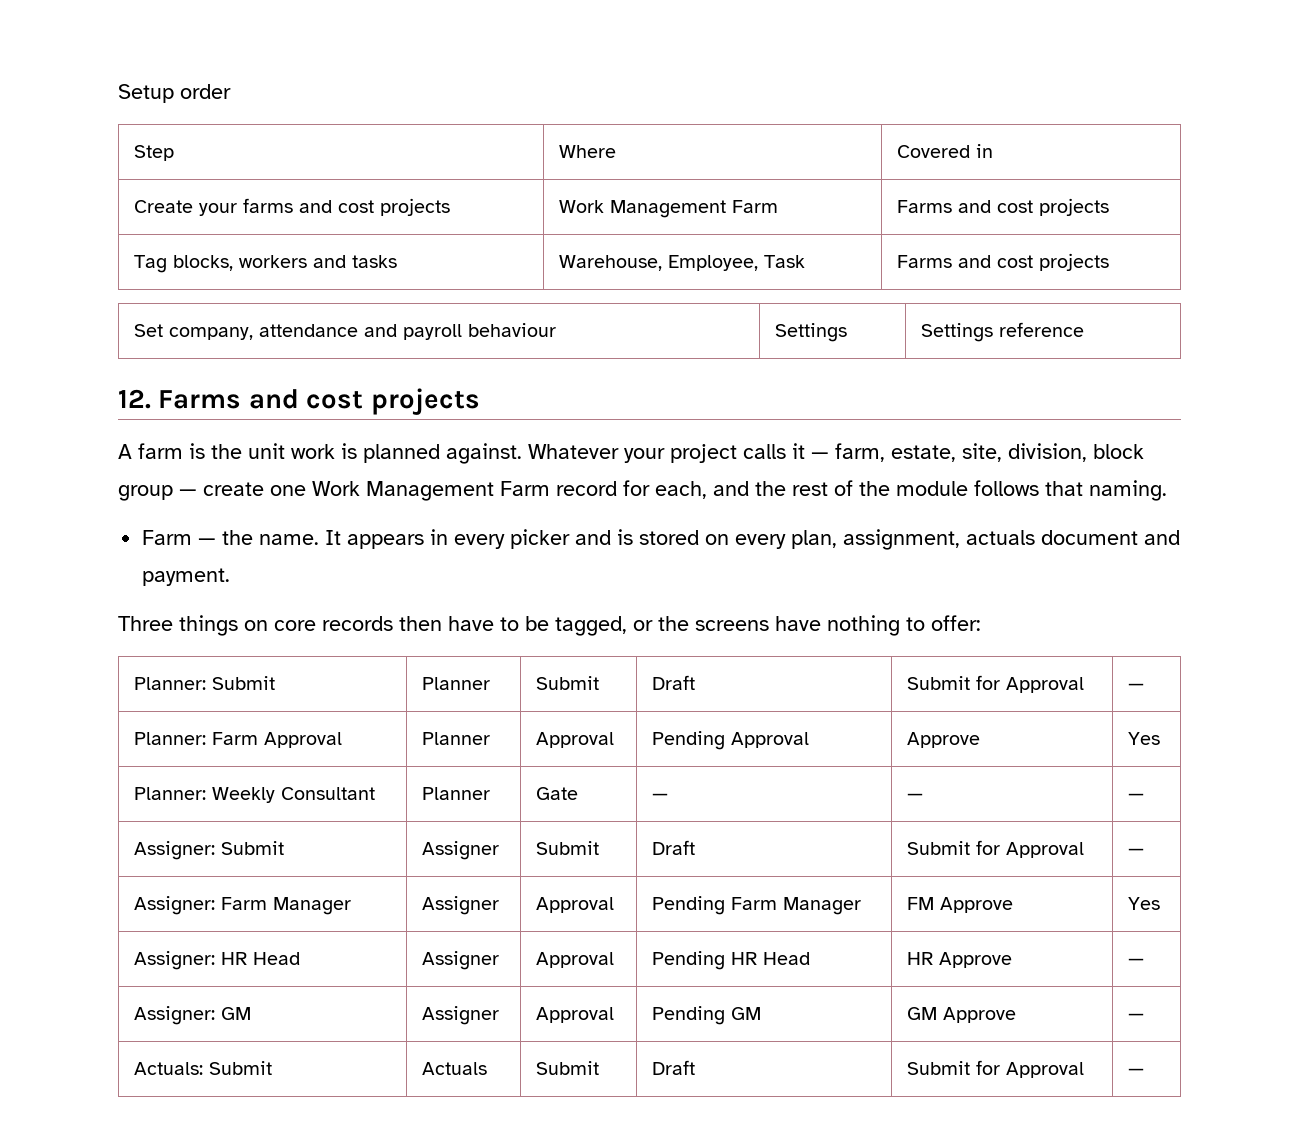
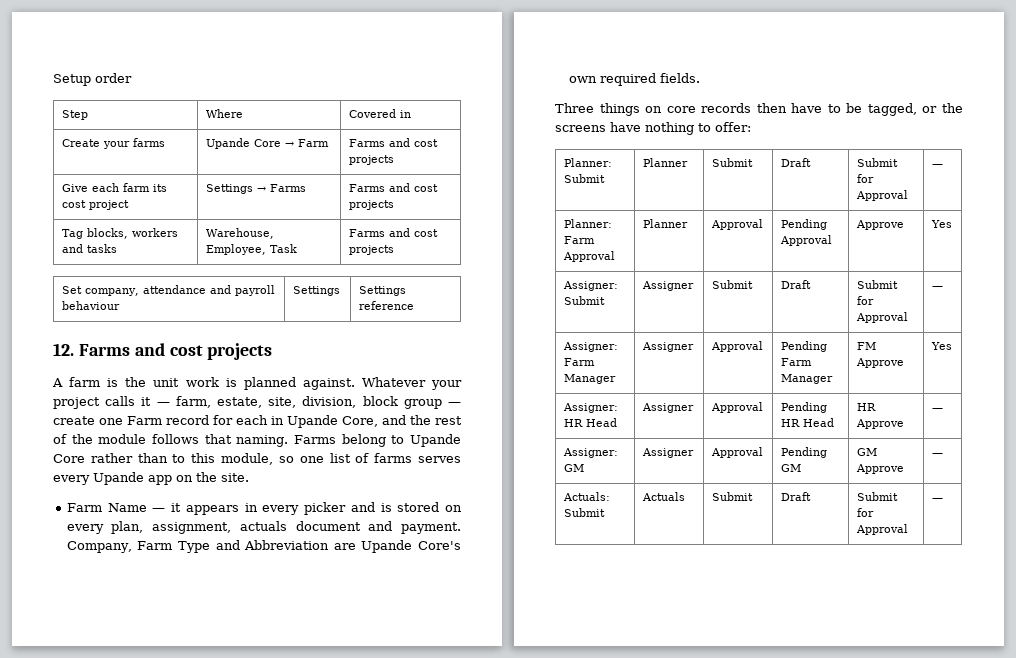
[298,198,450,216] [558,200,778,218] and cost projects | Work Management Farm -> [205,138,329,149] [348,138,438,147] [348,155,394,165] [61,183,167,192] [61,200,129,210] [205,184,306,194] | Upande Core → Farm | Farms and cost projects // Give each farm its cost project | Settings → Farms
[312,481,494,501] Work Management -> (123, 421) none
[655,481,707,499] each, -> [236,415,378,428] each in Upande Core,
[142,530,342,545] // Farm — the name. It -> [294,434,462,447] [53,453,461,465] [53,472,249,485] [66,503,181,512] Farms belong to Upande Core rather than to this module, so one list of farms serves every Upande app on the site. // Farm Name — it
(231, 577) none -> [66,540,461,553] [568,73,700,86] Company, Farm Type and Abbreviation are Upande Core's own required fields.
[133,787,375,803] [421,787,490,800] [535,787,578,800] [651,793,668,800] [906,793,923,800] [1127,793,1144,800] // Planner: Weekly Consultant | Planner | Gate | — | — | — -> (952, 224) none

